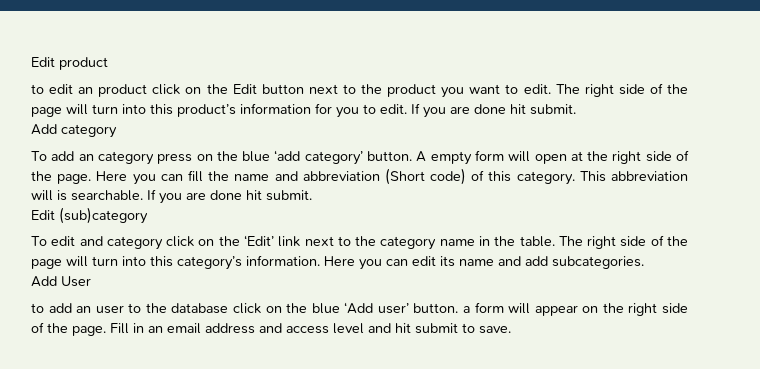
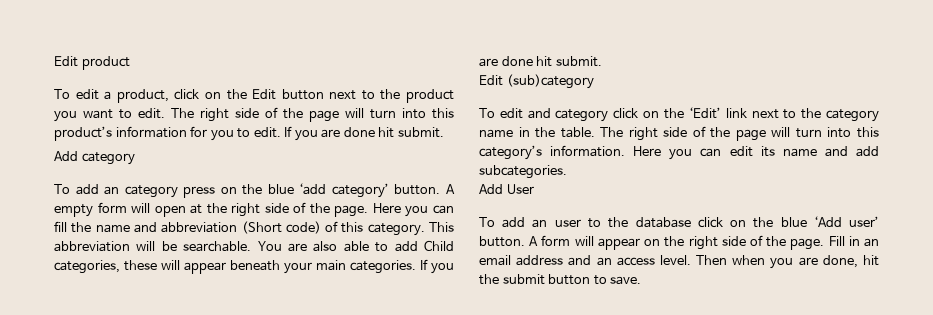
[31,84,148,97] to edit an product -> [54,89,169,103] To edit a product,
[57,190,143,201] is searchable. -> [161,240,454,252] [54,260,416,274] be searchable. You are also able to add Child categories, these will appear beneath your main categories.
[31,303,44,313] to -> [479,217,495,227] To
[462,306,470,313] a -> [529,236,539,246] A
[286,323,458,334] access level and hit submit -> [596,255,879,269] [479,274,591,285] an access level. Then when you are done, hit the submit button

